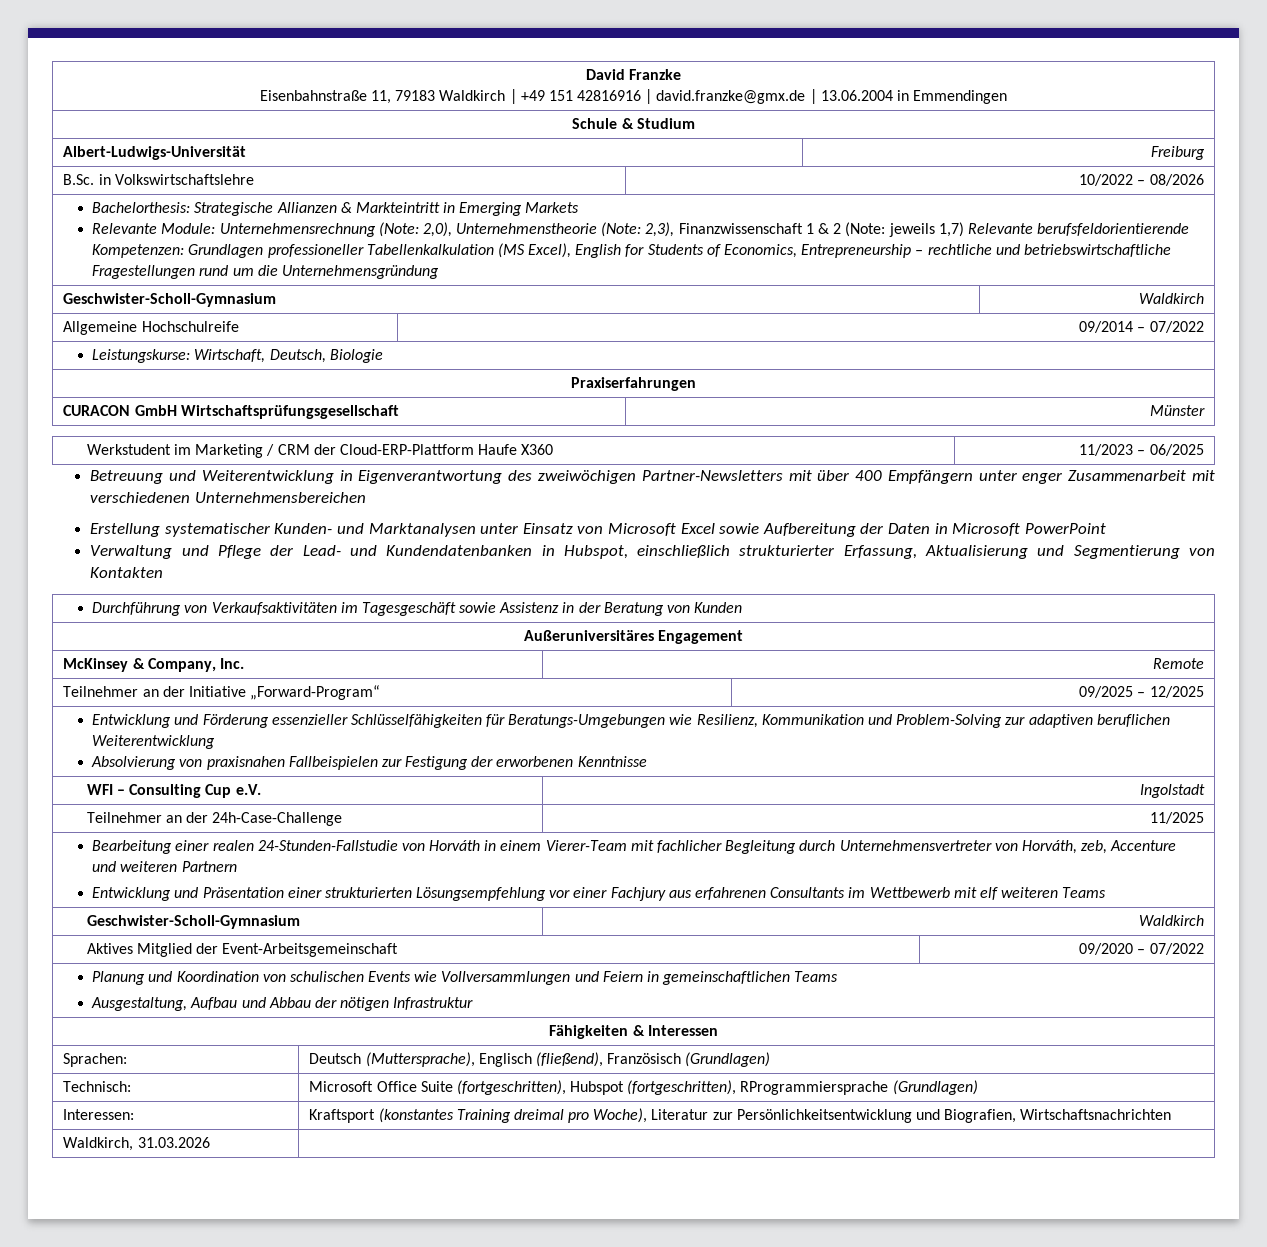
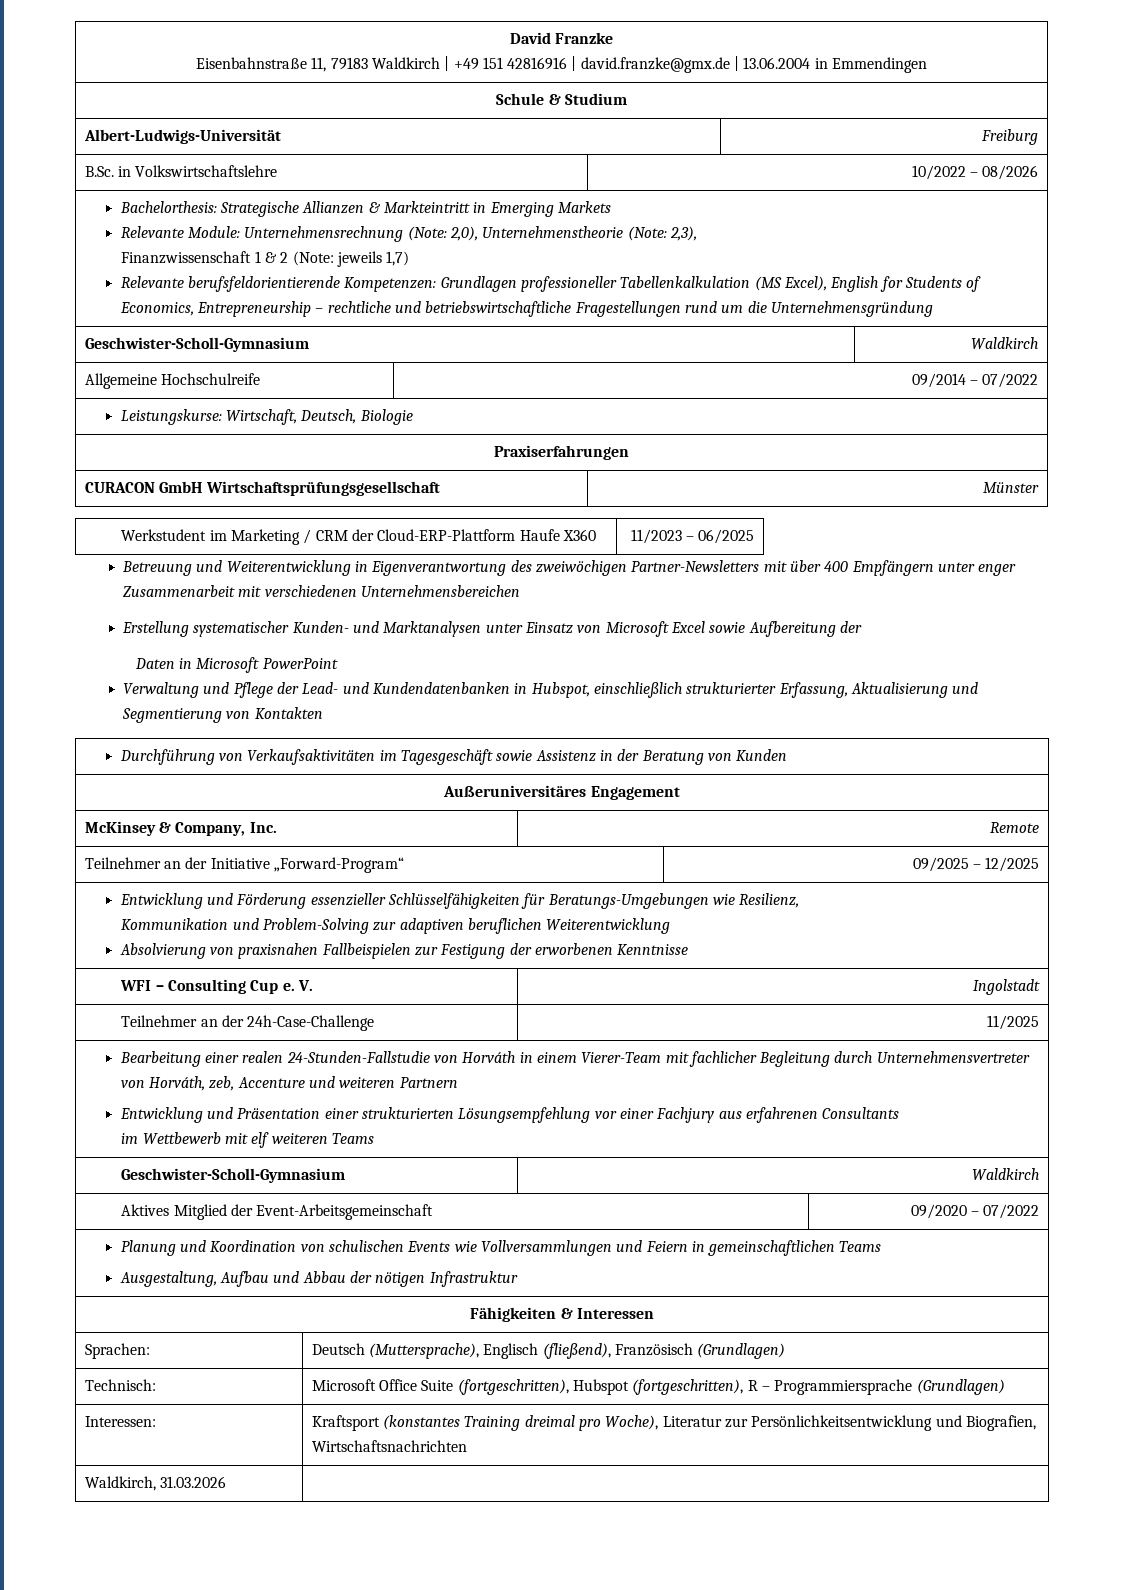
(675, 229) none -> (697, 233) //
(964, 229) none -> (410, 258) //
(884, 528) none -> (862, 627) //
(758, 721) none -> (800, 900) //
[235,784,261,795] e.V. -> [282,980,313,991] e. V.
(846, 892) none -> (900, 1113) //
[740,1081,889,1095] RProgrammiersprache -> [747,1379,913,1395] R – Programmiersprache

